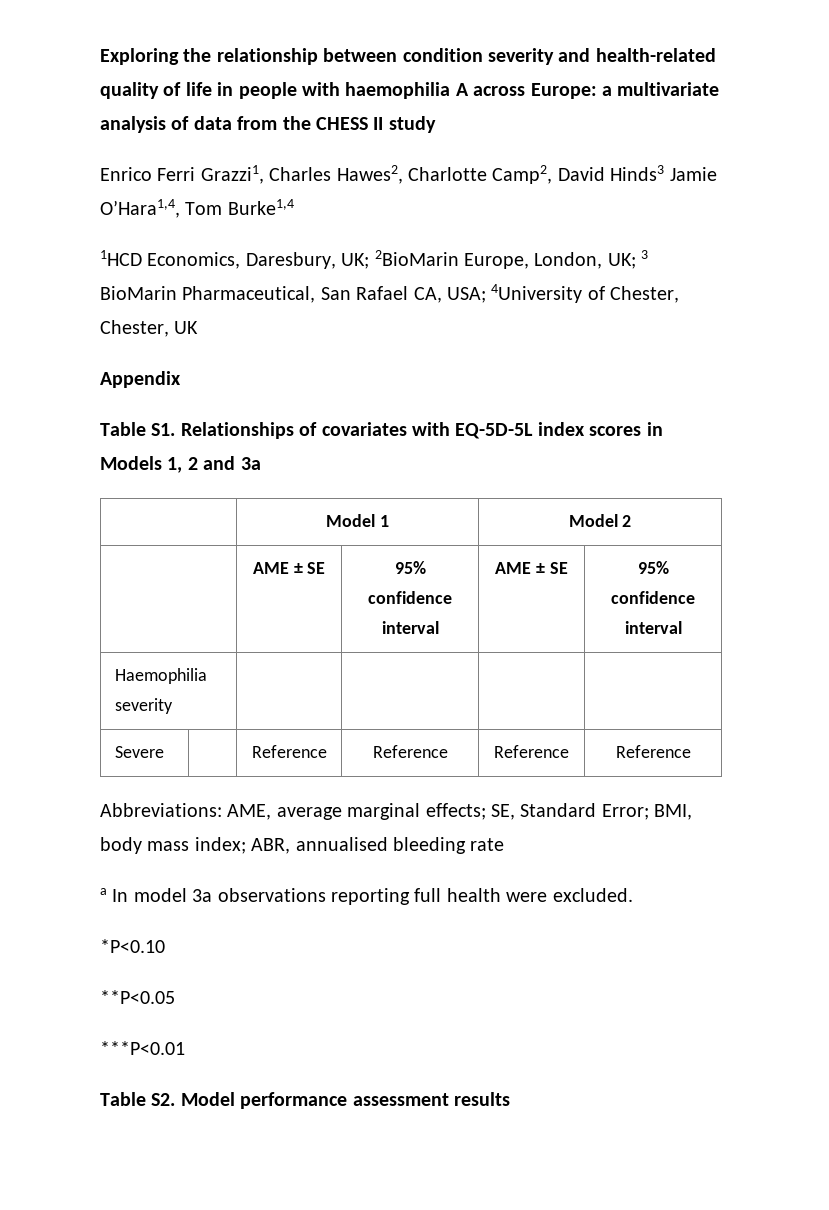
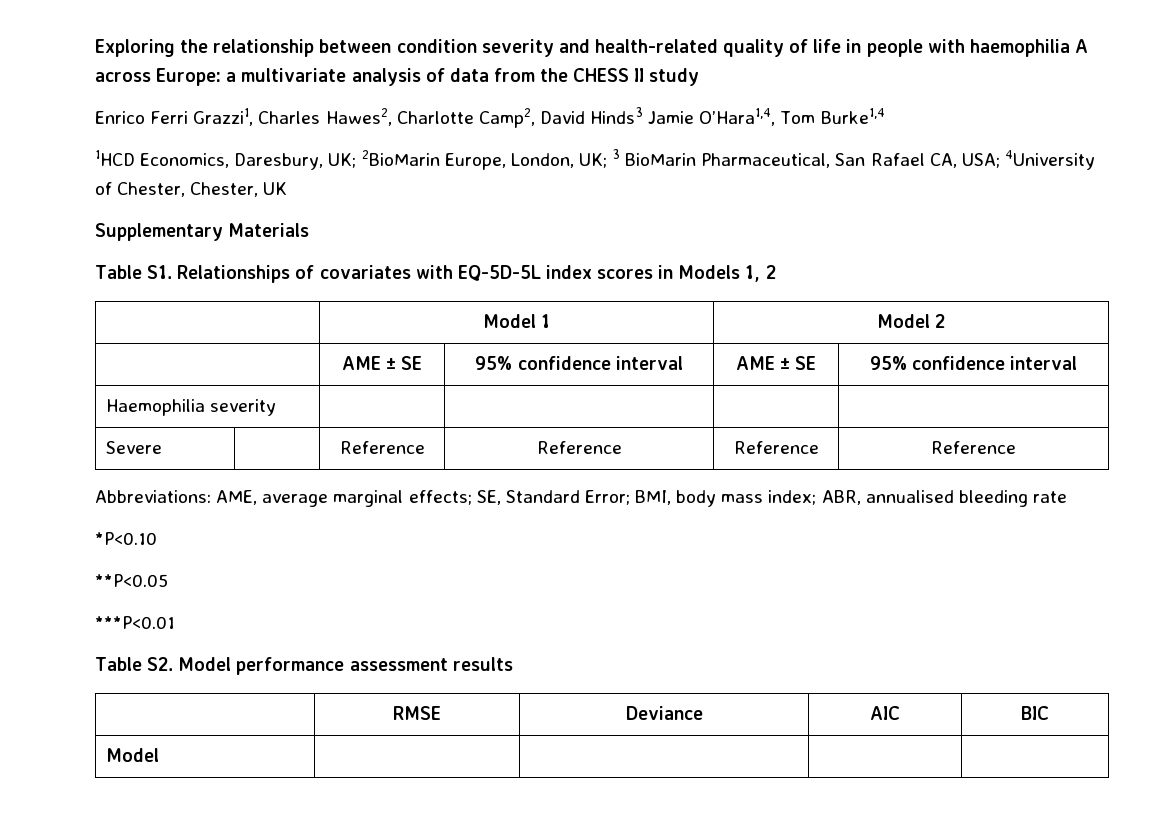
[100,371,181,388] Appendix -> [95,223,310,241] Supplementary Materials
[203,456,261,470] and 3a -> (776, 272) none
[100,888,633,905] // a In model 3a observations reporting full health were excluded. -> (1067, 497) none
(510, 1099) none -> [393,706,441,720] [625,706,703,720] [870,706,900,720] [1021,706,1049,720] [105,748,159,762] // | RMSE | Deviance | AIC | BIC // Model | | | |

